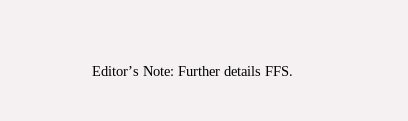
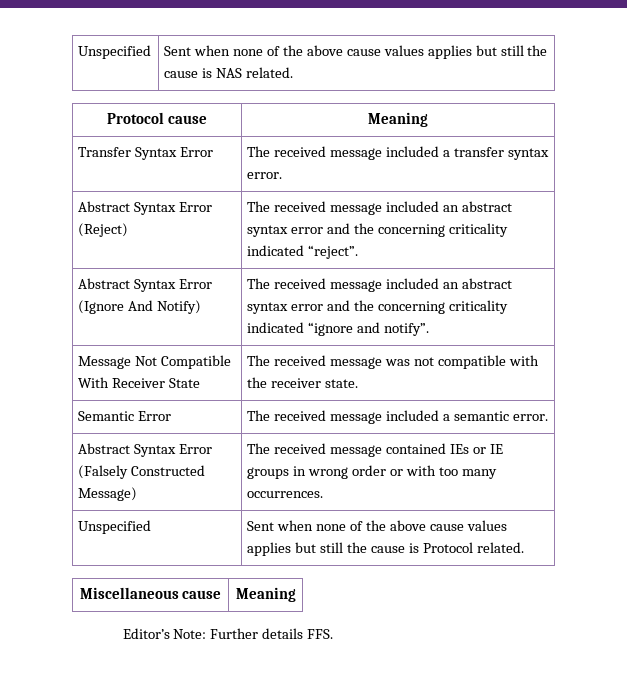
(91, 71) none -> [78,45,152,59] [164,45,548,59] [164,67,294,78] [107,112,207,124] [368,112,428,127] [78,147,214,160] [247,146,549,160] [247,172,283,179] [78,201,213,215] [78,223,129,237] [247,201,512,215] [247,223,508,237] [247,245,359,259] [78,278,213,292] [78,300,202,314] [247,278,512,292] [247,300,508,314] [247,322,430,336] [78,355,232,369] [78,377,201,388] [247,355,539,369] [247,377,359,388] [78,411,172,421] [247,410,548,424] [78,443,213,457] [78,465,206,479] [78,487,138,501] [247,443,503,457] [247,465,497,479] [247,491,324,498] [78,520,152,534] [247,520,507,531] [247,542,524,556] [79,587,222,599] [235,587,296,602] Unspecified | Sent when none of the above cause values applies but still the cause is NAS related. // Protocol cause | Meaning // Transfer Syntax Error | The received message included a transfer syntax error. // Abstract Syntax Error (Reject) | The received message included an abstract syntax error and the concerning criticality indicated “reject”. // Abstract Syntax Error (Ignore And Notify) | The received message included an abstract syntax error and the concerning criticality indicated “ignore and notify”. // Message Not Compatible With Receiver State | The received message was not compatible with the receiver state. // Semantic Error | The received message included a semantic error. // Abstract Syntax Error (Falsely Constructed Message) | The received message contained IEs or IE groups in wrong order or with too many occurrences. // Unspecified | Sent when none of the above cause values applies but still the cause is Protocol related. // Miscellaneous cause | Meaning //

